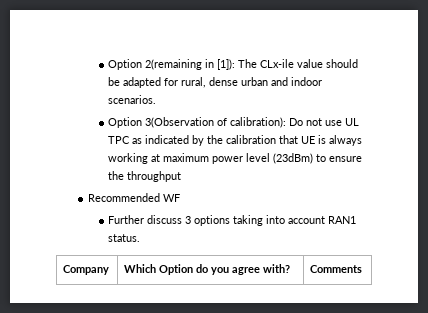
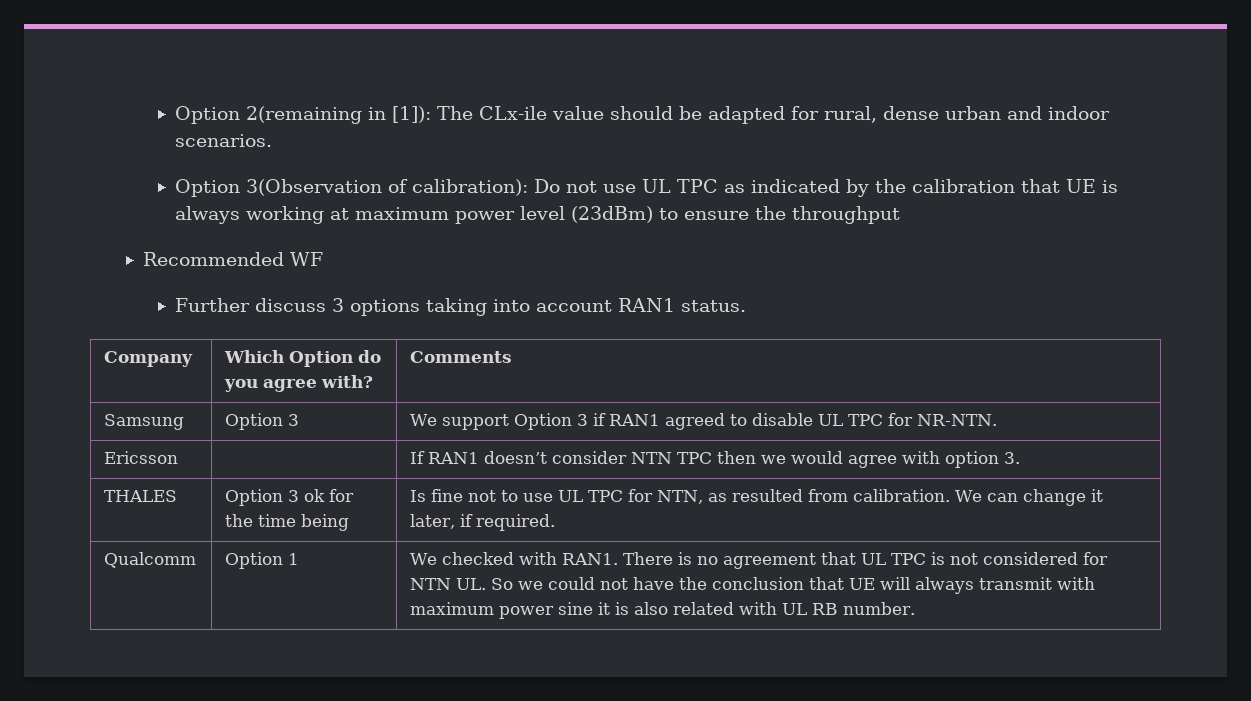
(363, 269) none -> [104,414,185,430] [225,413,300,430] [410,413,998,430] [104,451,179,464] [410,451,1021,468] [104,490,178,502] [225,489,355,506] [225,514,350,531] [410,489,1104,506] [410,514,556,531] [104,552,197,568] [225,552,300,569] [410,552,1109,569] [410,577,1096,594] [410,602,916,619] // Samsung | Option 3 | We support Option 3 if RAN1 agreed to disable UL TPC for NR-NTN. // Ericsson | | If RAN1 doesn’t consider NTN TPC then we would agree with option 3. // THALES | Option 3 ok for the time being | Is fine not to use UL TPC for NTN, as resulted from calibration. We can change it later, if required. // Qualcomm | Option 1 | We checked with RAN1. There is no agreement that UL TPC is not considered for NTN UL. So we could not have the conclusion that UE will always transmit with maximum power sine it is also related with UL RB number.

